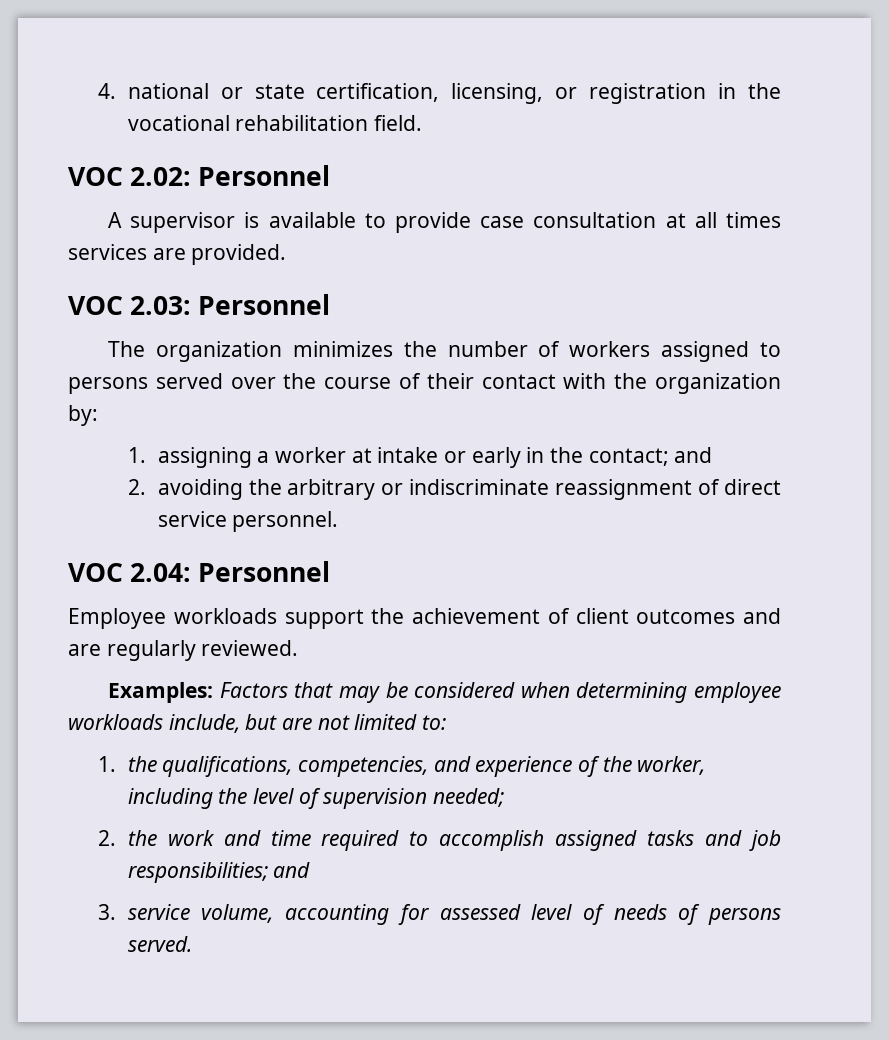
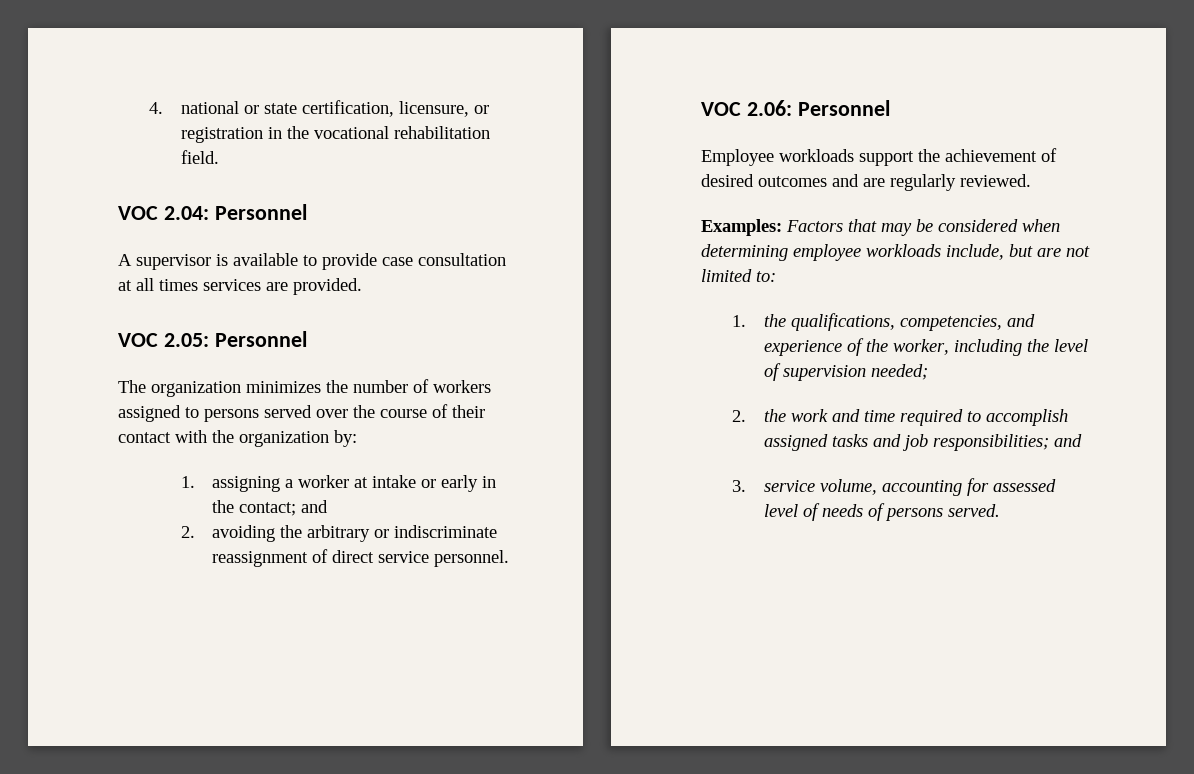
[451,83,544,104] licensing, -> [398,101,469,117] licensure,
[130,167,192,186] 2.02: -> [163,206,209,220] 2.04:
[130,296,192,315] 2.03: -> [163,333,209,347] 2.05:
[130,563,192,582] 2.04: -> [746,100,792,116] 2.06:
[575,608,629,624] client -> [701,174,754,187] desired

